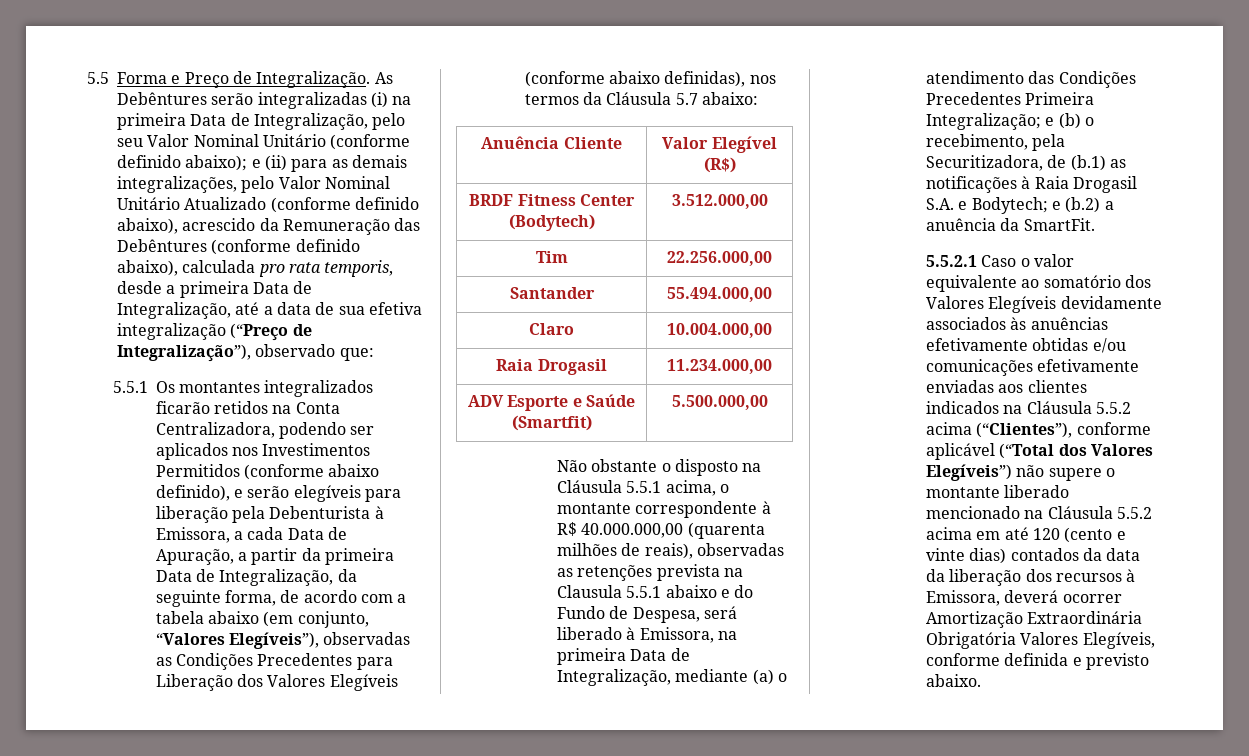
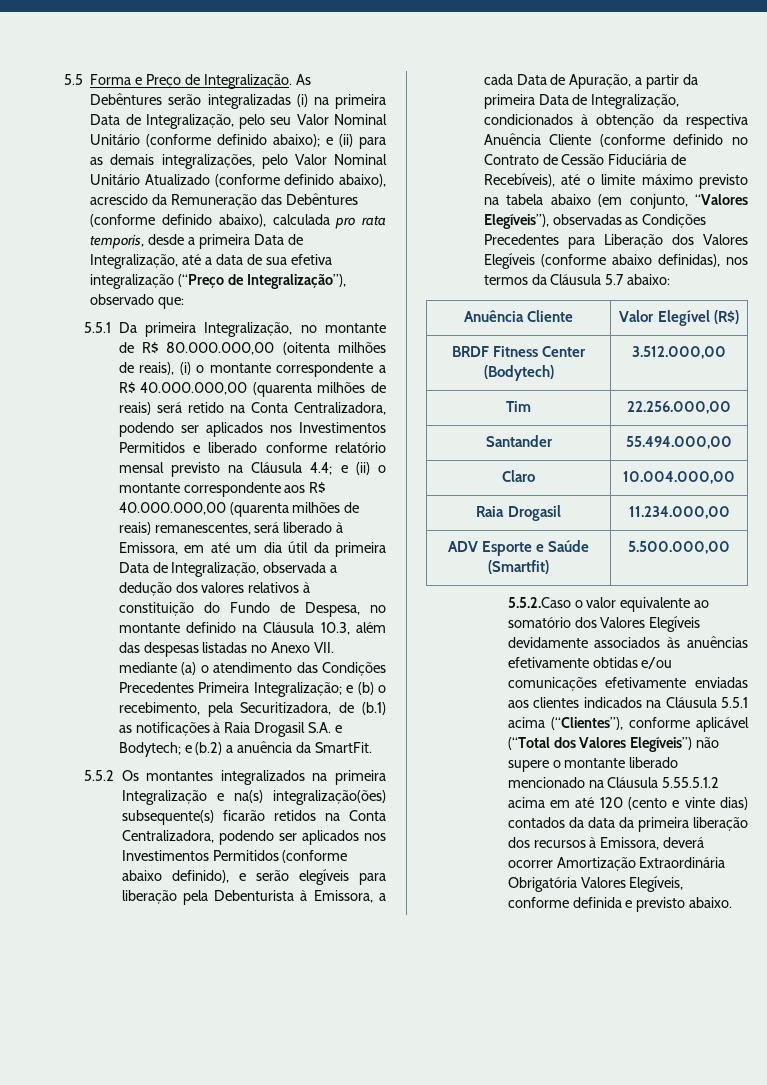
[155,380,374,397] Os montantes integralizados -> [118,322,386,337] [118,342,386,355] [118,362,386,377] [118,382,386,397] [118,402,386,415] [118,422,386,437] [118,442,386,453] [118,462,387,477] [118,482,326,497] [118,502,360,517] [118,522,344,535] [118,541,386,557] [118,562,338,577] [118,582,311,596] [118,602,386,617] [118,622,386,635] [118,642,335,657] [118,662,387,676] [118,682,386,697] [118,702,387,717] [118,722,343,737] [118,741,373,757] [84,770,386,785] [121,790,387,805] [121,810,214,825] Da primeira Integralização, no montante de R$ 80.000.000,00 (oitenta milhões de reais), (i) o montante correspondente a R$ 40.000.000,00 (quarenta milhões de reais) será retido na Conta Centralizadora, podendo ser aplicados nos Investimentos Permitidos e liberado conforme relatório mensal previsto na Cláusula 4.4; e (ii) o montante correspondente aos R$ 40.000.000,00 (quarenta milhões de reais) remanescentes, será liberado à Emissora, em até um dia útil da primeira Data de Integralização, observada a dedução dos valores relativos à constituição do Fundo de Despesa, no montante definido na Cláusula 10.3, além das despesas listadas no Anexo VII. mediante (a) o atendimento das Condições Precedentes Primeira Integralização; e (b) o recebimento, pela Securitizadora, de (b.1) as notificações à Raia Drogasil S.A. e Bodytech; e (b.2) a anuência da SmartFit. // 5.5.2 Os montantes integralizados na primeira Integralização e na(s) integralização(ões) subsequente(s)
[337,569,357,582] [155,590,407,607] da seguinte forma, de acordo com a -> [483,114,748,129] [483,133,748,147] [483,154,687,165] [483,173,748,189] [483,197,499,205] condicionados à obtenção da respectiva Anuência Cliente (conforme definido no Contrato de Cessão Fiduciária de Recebíveis), até o limite máximo previsto na
[557,459,762,476] [557,480,730,496] [557,501,771,518] [557,522,765,539] [557,543,785,559] [557,564,744,581] [557,585,754,598] [557,606,738,623] [557,627,738,643] [557,648,690,665] [557,669,788,686] [926,71,1136,88] [926,92,1095,105] [926,113,1095,130] [926,134,1066,151] [926,155,1127,171] [926,176,1138,193] [926,197,1114,214] [926,218,1095,231] [926,255,1017,267] Não obstante o disposto na Cláusula 5.5.1 acima, o montante correspondente à R$ 40.000.000,00 (quarenta milhões de reais), observadas as retenções prevista na Clausula 5.5.1 abaixo e do Fundo de Despesa, será liberado à Emissora, na primeira Data de Integralização, mediante (a) o atendimento das Condições Precedentes Primeira Integralização; e (b) o recebimento, pela Securitizadora, de (b.1) as notificações à Raia Drogasil S.A. e Bodytech; e (b.2) a anuência da SmartFit. // 5.5.2.1 Caso -> [507,597,571,608] 5.5.2.Caso
[1096,402,1132,414] 5.5.2 -> [721,697,748,708] 5.5.1
[1117,507,1153,519] 5.5.2 -> [662,777,720,788] 5.55.5.1.2
(946, 575) none -> [637,817,689,832] primeira

